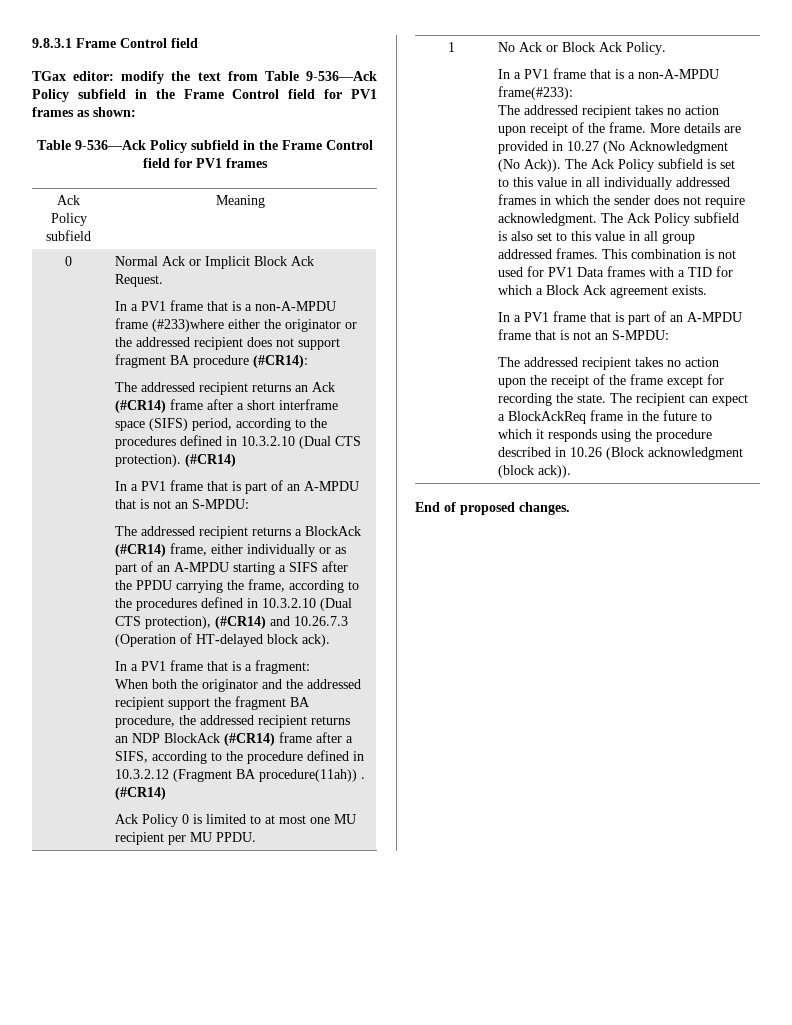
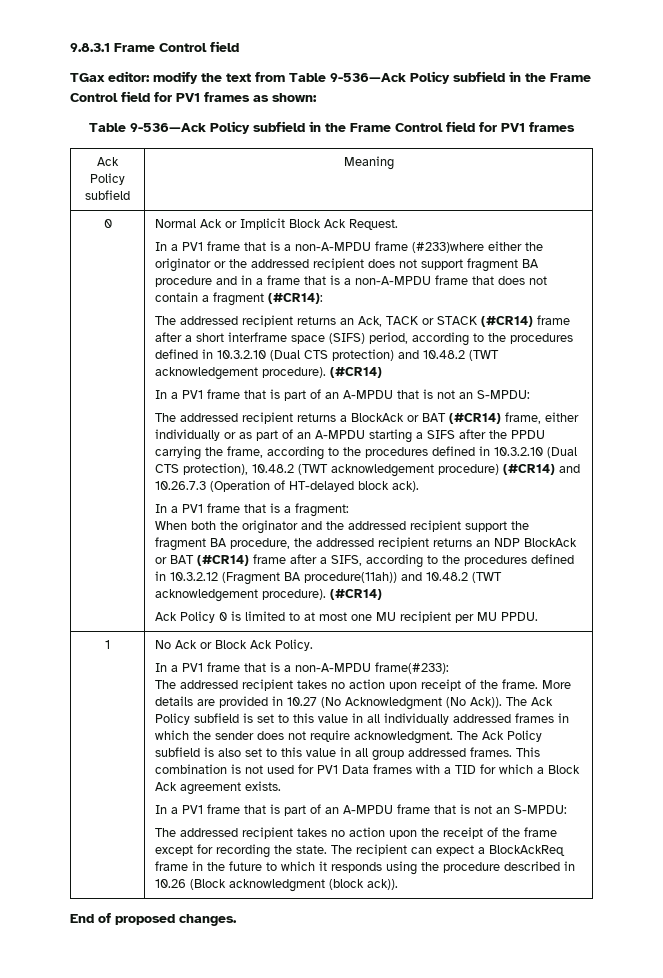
(250, 361) none -> [216,275,548,285] [155,292,265,306] and in a frame that is a non-A-MPDU frame that does not contain a fragment
[312,382,336,392] Ack -> [358,316,479,327] Ack, TACK or STACK
[115,454,182,467] protection). -> [332,349,500,361] [155,367,327,380] protection) and 10.48.2 (TWT acknowledgement procedure).
(362, 531) none -> [407,413,447,422] or BAT
(212, 622) none -> [252,464,500,477] 10.48.2 (TWT acknowledgement procedure)
(221, 738) none -> [155,555,195,564] or BAT
[247,751,304,764] procedure -> [464,555,528,566] procedures
[361,777,366,779] . -> [401,572,503,583] [155,589,327,602] and 10.48.2 (TWT acknowledgement procedure).

